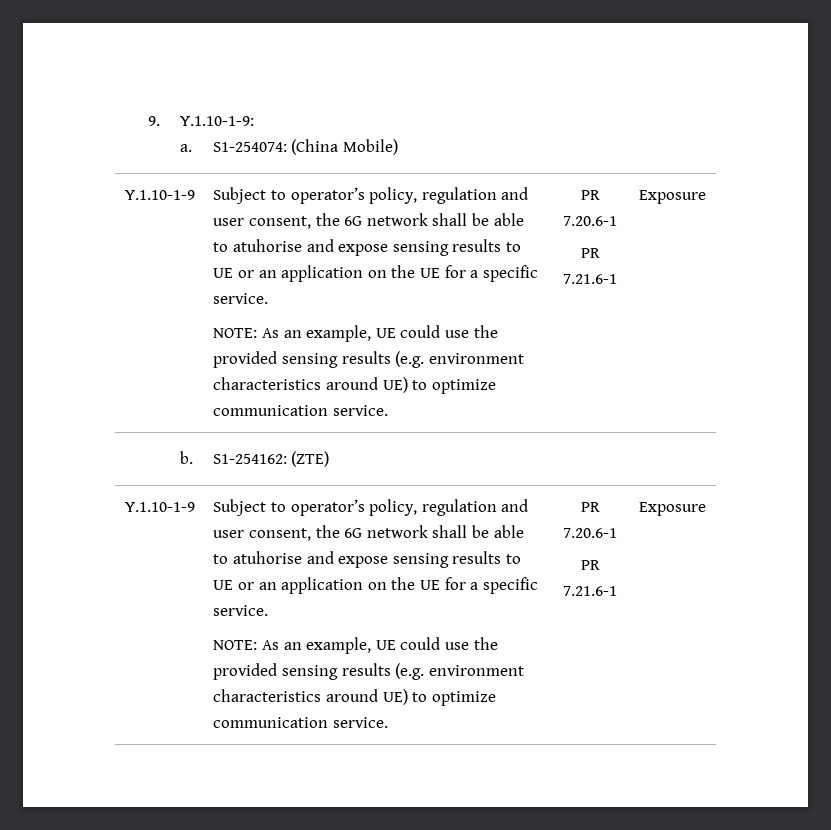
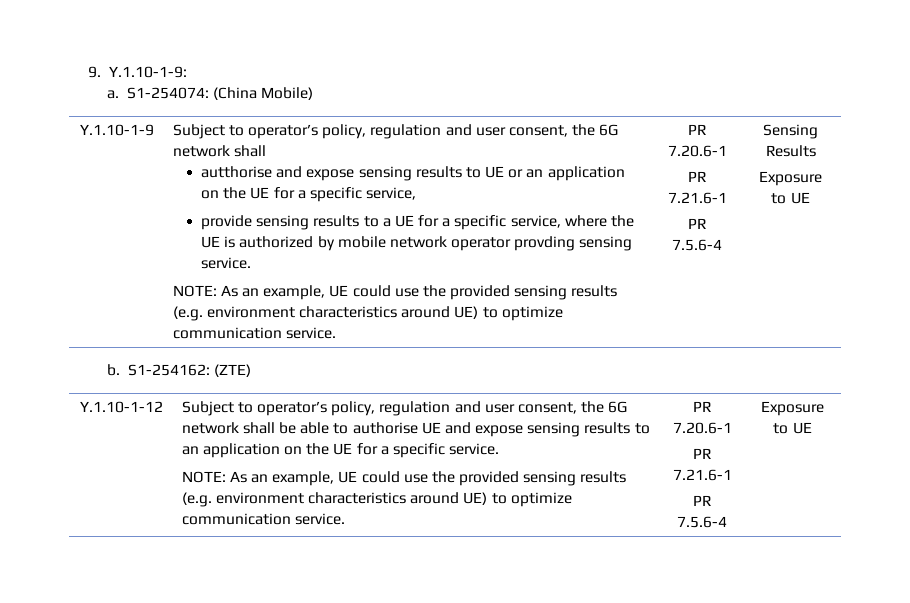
[471,213,524,226] [213,239,302,252] be able to atuhorise -> [200,166,272,178] // autthorise
(538, 273) none -> [366,187,417,200] [200,215,635,230] [200,236,633,251] [200,257,251,269] [172,285,618,300] [172,306,563,321] [172,327,336,339] [688,124,706,135] [667,145,727,157] [688,171,706,182] [667,192,727,204] [688,218,706,229] [672,239,722,251] [763,124,818,139] [765,145,816,157] [759,171,822,186] [771,192,810,204] [106,364,251,377] [79,401,163,413] [181,401,628,416] [181,422,650,437] [181,443,445,458] service, // provide sensing results to a UE for a specific service, where the UE is authorized by mobile network operator provding sensing service. // NOTE: As an example, UE could use the provided sensing results (e.g. environment characteristics around UE) to optimize communication service. | PR 7.20.6-1 // PR 7.21.6-1 // PR 7.5.6-4 | Sensing Results // Exposure to UE // b. S1-254162: (ZTE) // Y.1.10-1-12 | Subject to operator’s policy, regulation and user consent, the 6G network shall be able to authorise UE and expose sensing results to an application on the UE for a specific
[638,190,706,204] [180,451,330,467] [125,502,195,512] [213,499,529,516] [213,525,524,541] [213,551,521,568] [213,577,538,594] [213,605,269,616] [213,637,498,654] [213,663,524,680] [213,689,496,706] [213,717,388,728] [580,502,600,512] [563,528,617,538] [580,560,600,570] [563,586,617,596] [638,502,706,516] | Exposure // b. S1-254162: (ZTE) // Y.1.10-1-9 | Subject to operator’s policy, regulation and user consent, the 6G network shall be able to atuhorise and expose sensing results to UE or an application on the UE for a specific service. // NOTE: As an example, UE could use the provided sensing results (e.g. environment characteristics around UE) to optimize communication service. | PR 7.20.6-1 // PR 7.21.6-1 | Exposure -> [693,495,711,506] [677,516,727,528] [761,401,824,416] [773,422,812,434] // PR 7.5.6-4 | Exposure to UE

